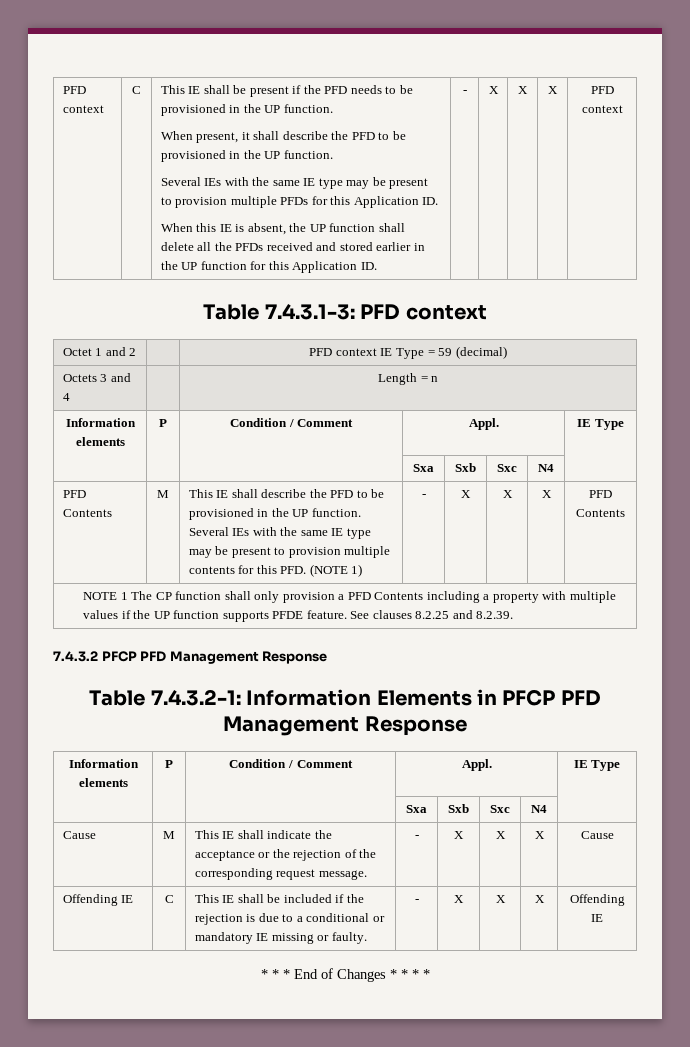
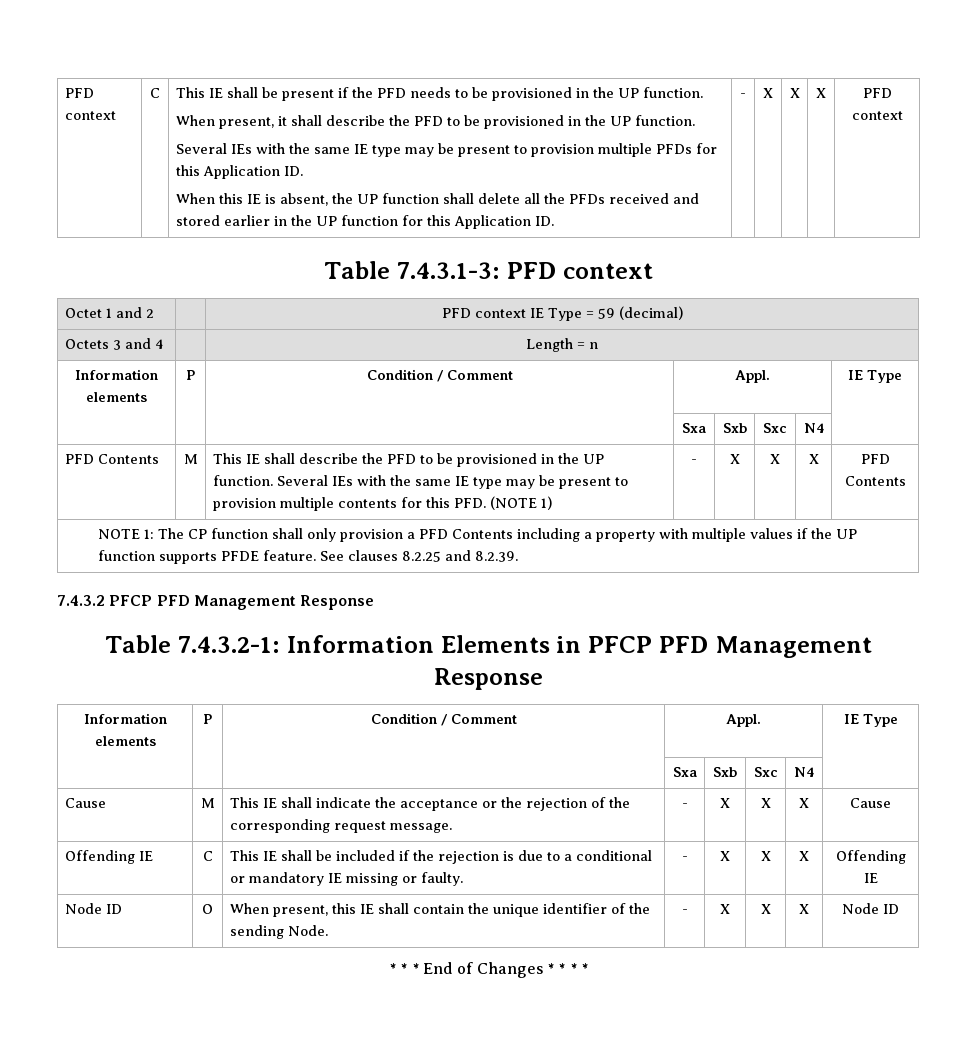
[120,592,128,600] 1 -> [143,529,154,539] 1:
(603, 918) none -> [64,903,122,914] [202,904,213,914] [229,903,650,917] [229,925,328,939] [681,909,688,914] [720,904,730,914] [760,904,771,914] [799,904,809,914] [842,903,899,914] // Node ID | O | When present, this IE shall contain the unique identifier of the sending Node. | - | X | X | X | Node ID

